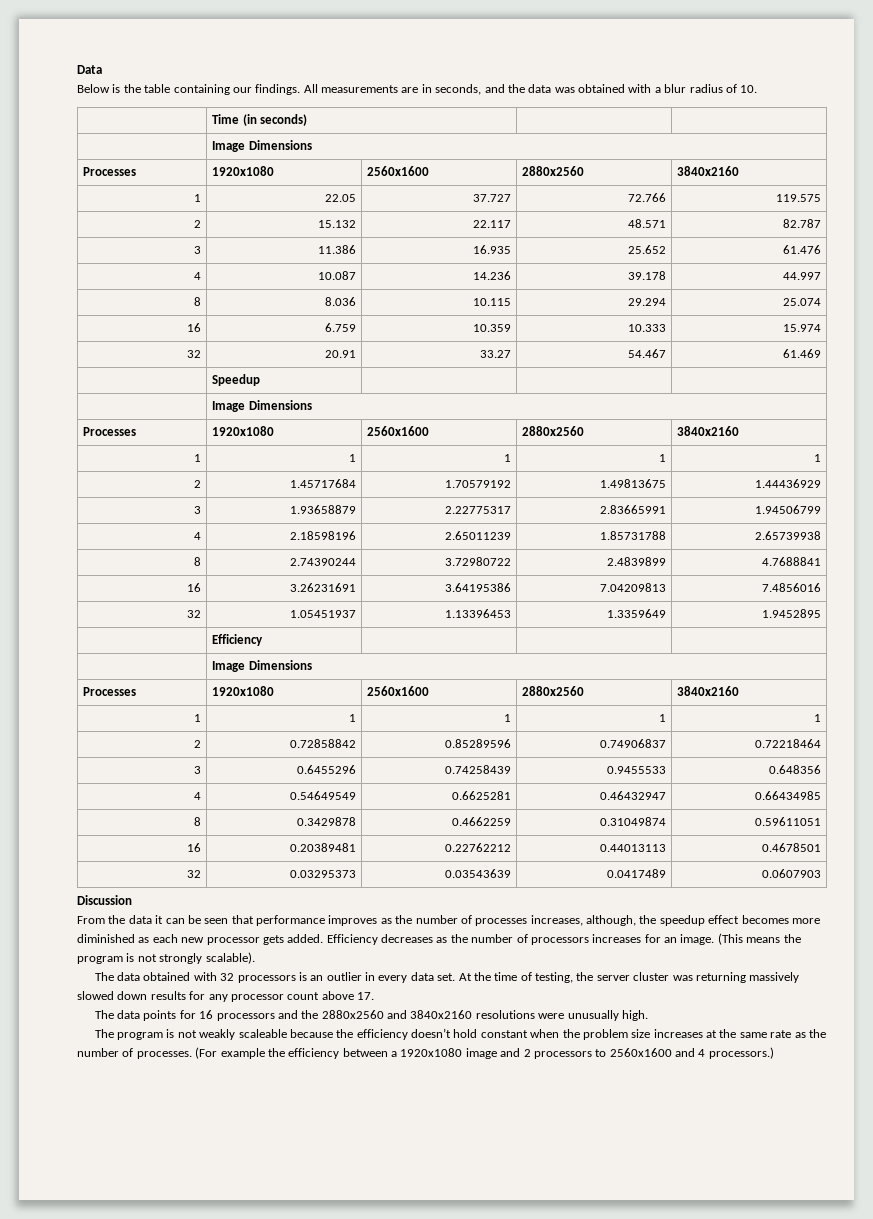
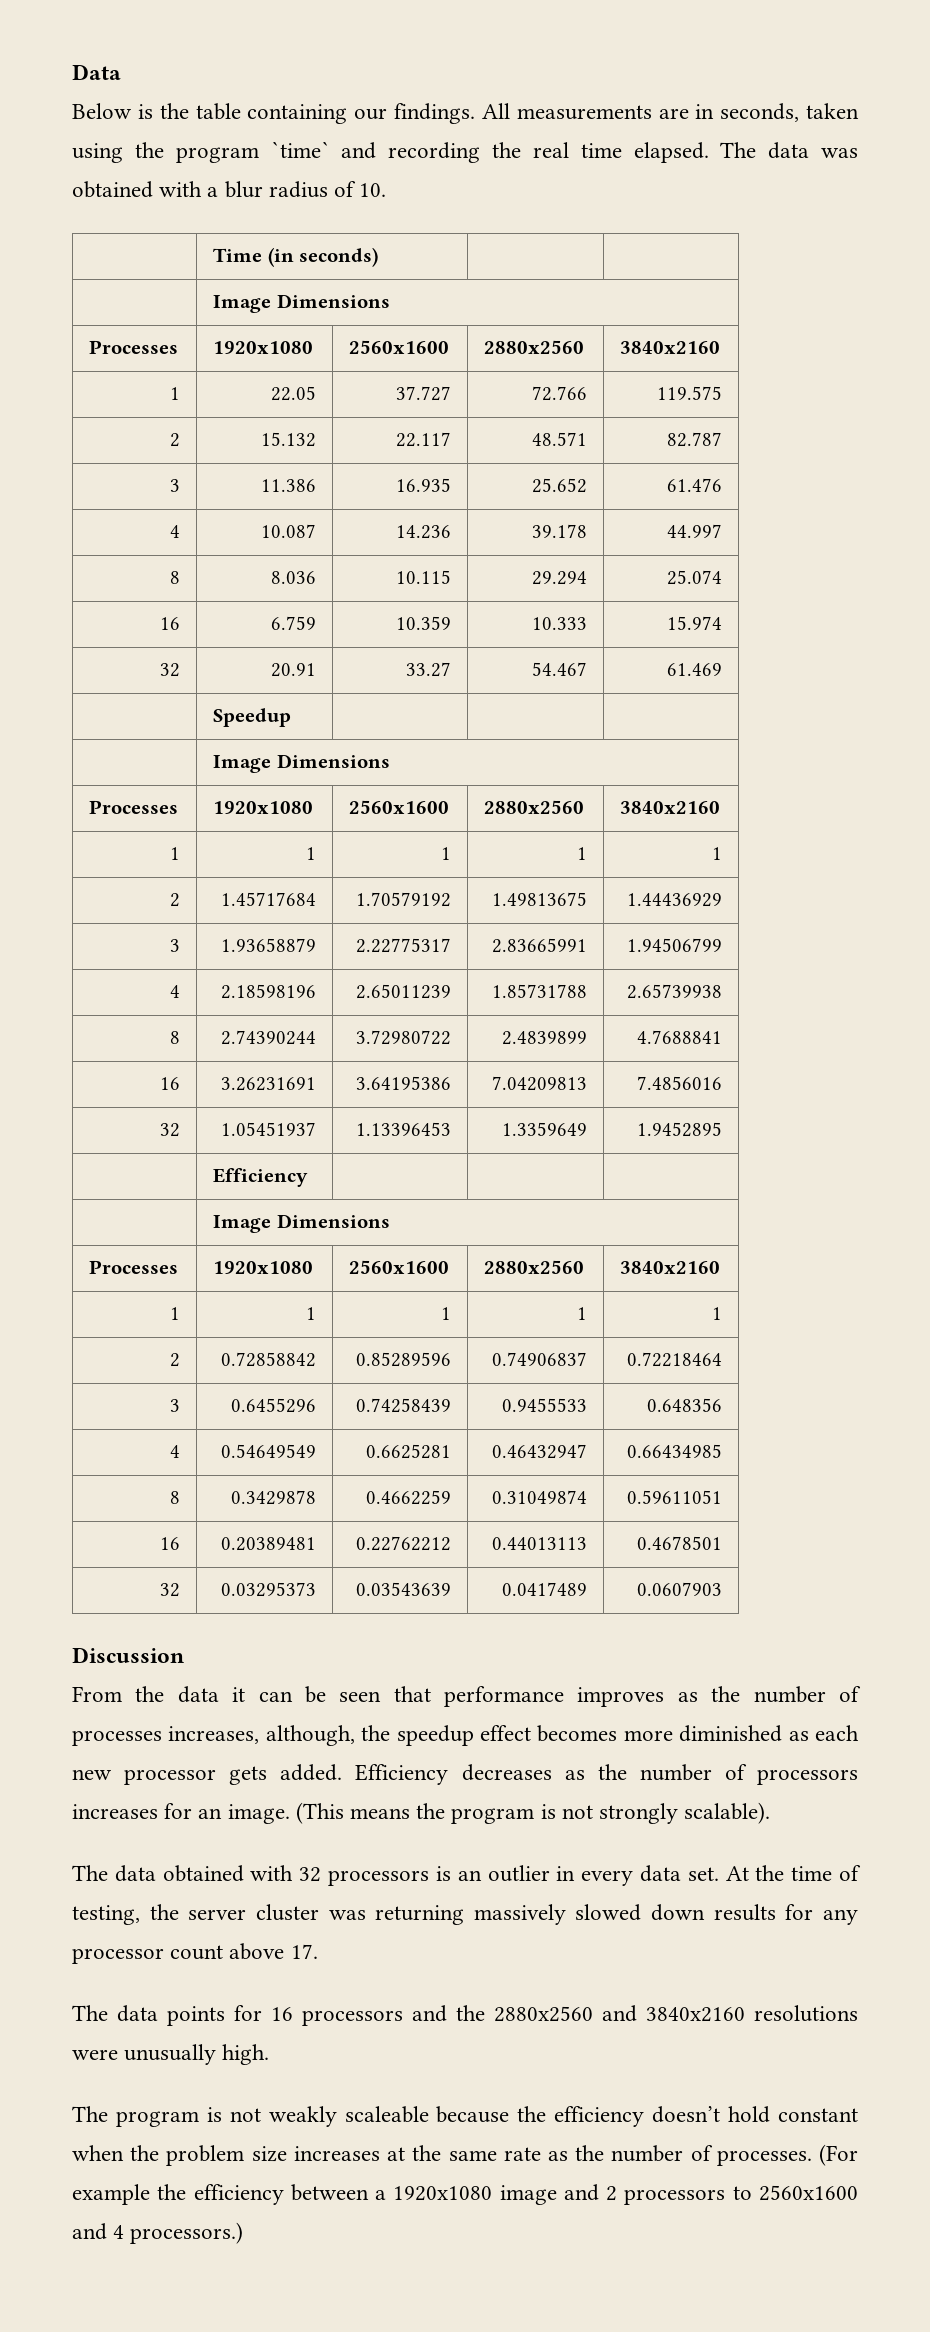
[484,84,525,93] and the -> [806,103,860,119] [72,141,757,163] taken using the program `time` and recording the real time elapsed. The

